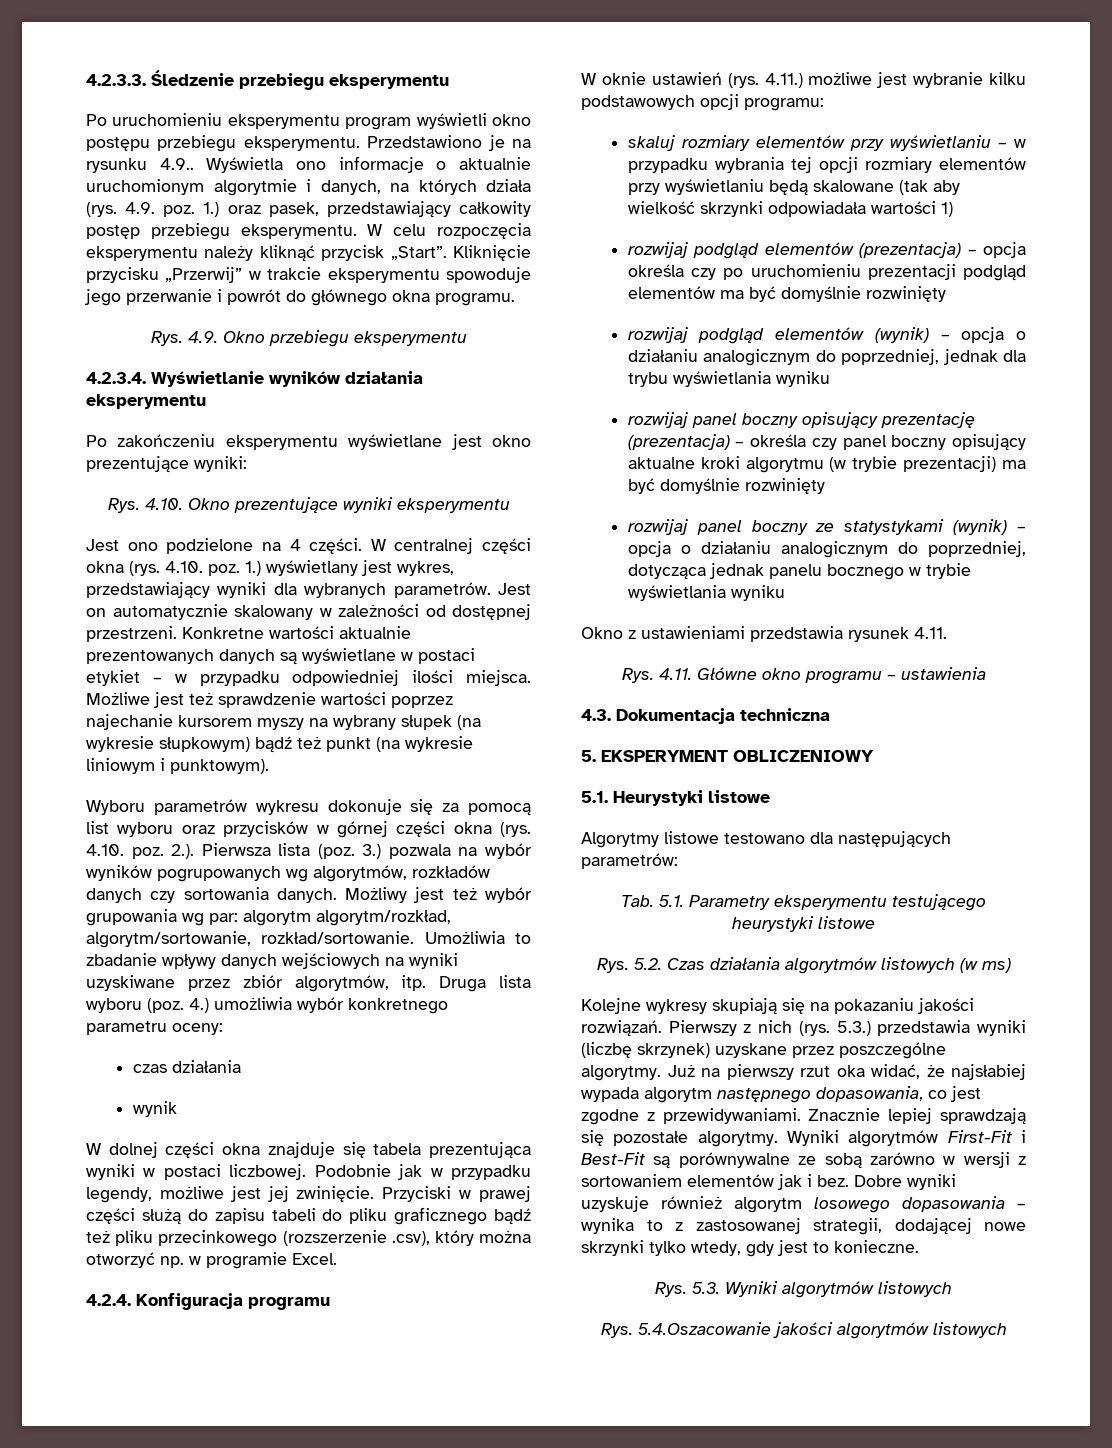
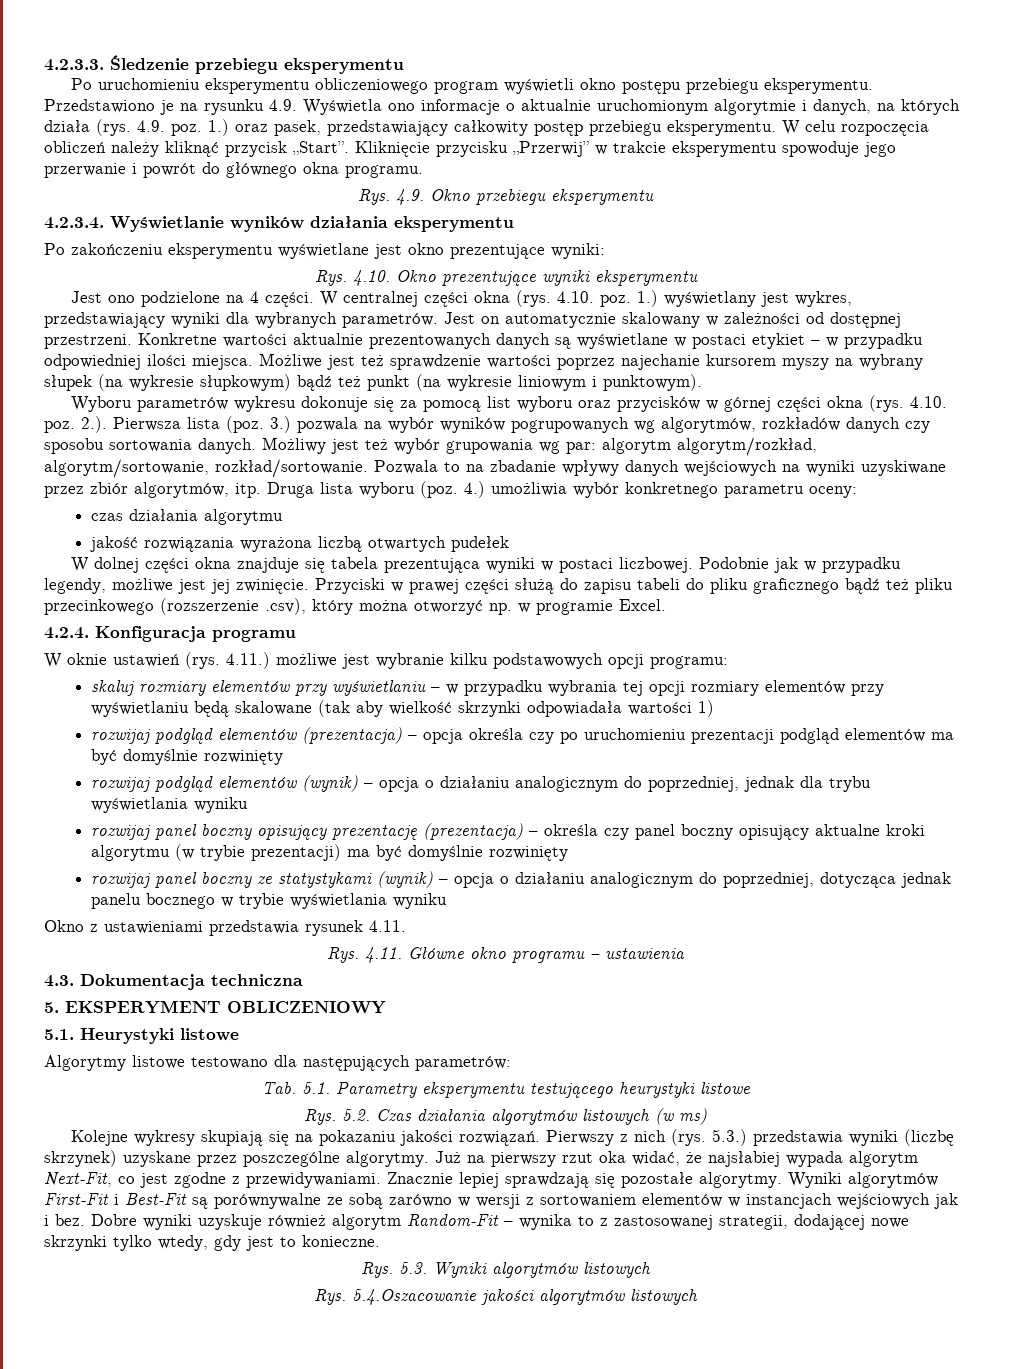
(340, 121) none -> [314,78,428,94] obliczeniowego
[159,158,194,170] 4.9.. -> [269,99,297,111] 4.9.
[86,246,198,261] eksperymentu -> [44,141,106,153] obliczeń
(176, 897) none -> [44,438,104,454] sposobu
[424,931,531,944] Umożliwia to -> [374,460,484,474] Pozwala to na
[132,1101,177,1117] // wynik -> [204,509,284,525] [90,536,510,552] algorytmu // jakość rozwiązania wyrażona liczbą otwartych pudełek
[717,1086,923,1103] następnego dopasowania, -> [44,1172,112,1187] Next-Fit,
(774, 1180) none -> [728,1193,930,1209] w instancjach wejściowych
[814,1196,1005,1213] losowego dopasowania -> [407,1214,499,1226] Random-Fit

